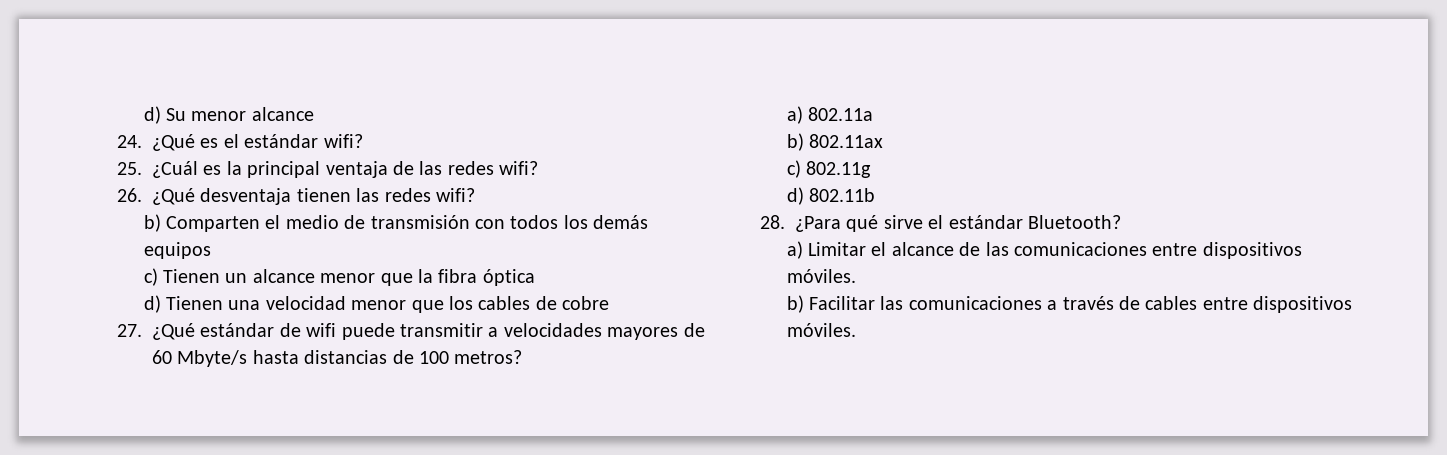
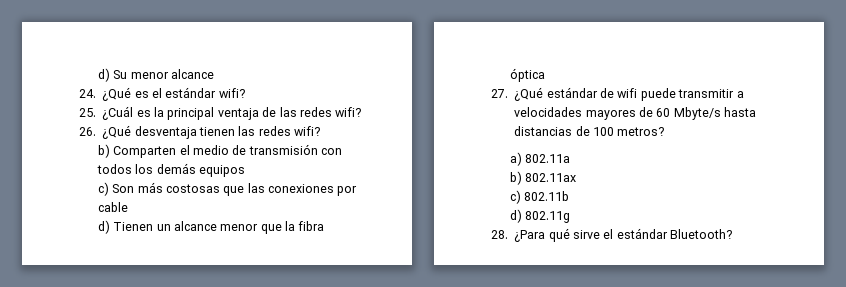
(158, 277) none -> [112,182,358,196] [97,202,128,212] [97,220,110,234] Son más costosas que las conexiones por cable // d)
[143,295,610,313] // d) Tienen una velocidad menor que los cables de cobre -> (545, 75) none
[805,161,871,178] [786,187,875,205] 802.11g // d) 802.11b -> [524,191,570,201] [509,209,571,223] 802.11b // d) 802.11g
[786,241,1302,259] [786,269,856,283] [786,295,1353,313] [786,323,856,337] // a) Limitar el alcance de las comunicaciones entre dispositivos móviles. // b) Facilitar las comunicaciones a través de cables entre dispositivos móviles. -> (733, 234) none

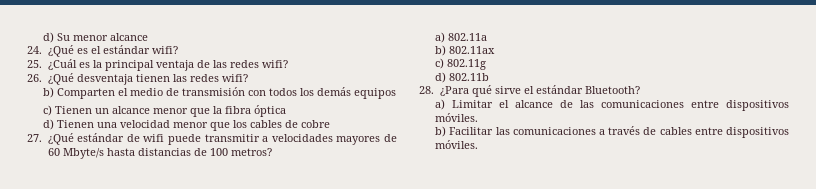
[112,182,358,196] [97,202,128,212] [97,220,110,234] Son más costosas que las conexiones por cable // d) -> (53, 110) none
(545, 75) none -> [43,119,331,131] // d) Tienen una velocidad menor que los cables de cobre
[524,191,570,201] [509,209,571,223] 802.11b // d) 802.11g -> [447,59,487,70] [435,72,490,83] 802.11g // d) 802.11b
(733, 234) none -> [435,99,789,111] [435,113,479,122] [435,126,789,138] [435,140,479,149] // a) Limitar el alcance de las comunicaciones entre dispositivos móviles. // b) Facilitar las comunicaciones a través de cables entre dispositivos móviles.

